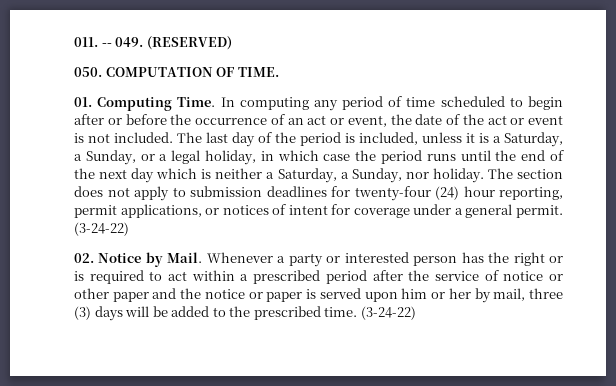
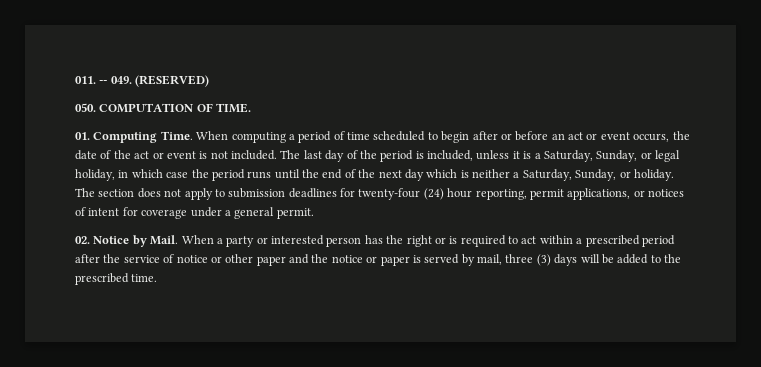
[220,97,338,111] In computing any -> [196,131,295,143] When computing a
[170,114,285,125] the occurrence of -> (549, 136) none
[347,115,387,127] event, -> [600,132,670,142] event occurs,
[74,150,168,165] a Sunday, or a -> [596,150,652,162] Sunday, or
[340,168,429,183] a Sunday, nor -> [575,169,631,181] Sunday, or
[74,222,129,236] (3-24-22) -> (314, 213) none
[206,252,273,263] Whenever -> [181,235,214,244] When
[364,288,471,302] upon him or her -> (460, 259) none
[360,306,416,320] (3-24-22) -> (158, 278) none

